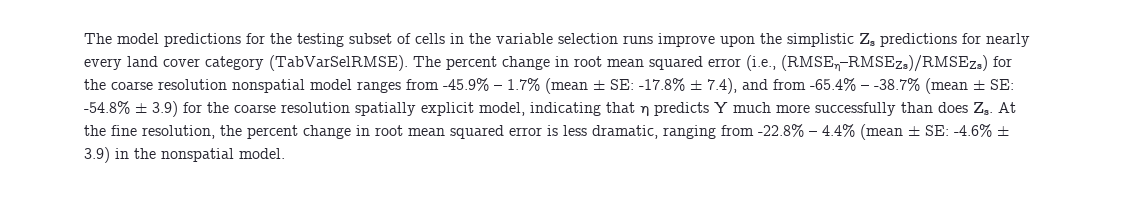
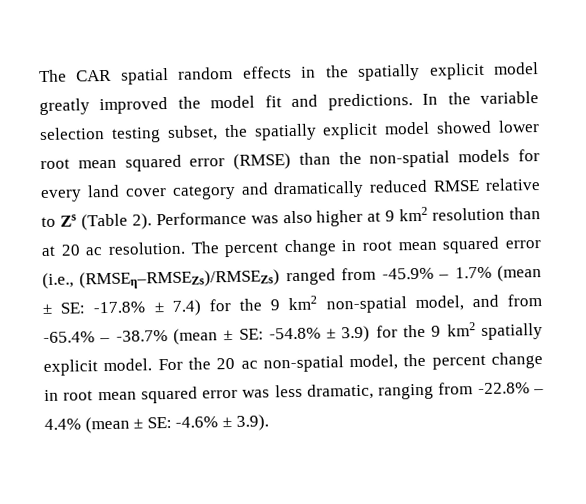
[84,33,1030,47] [84,55,408,71] The model predictions for the testing subset of cells in the variable selection runs improve upon the simplistic Zs predictions for nearly every land cover category (TabVarSelRMSE). -> [39,62,539,85] [39,91,540,116] [39,120,540,143] [40,149,540,172] [40,178,541,203] [41,206,541,231] [41,241,186,257] The CAR spatial random effects in the spatially explicit model greatly improved the model fit and predictions. In the variable selection testing subset, the spatially explicit model showed lower root mean squared error (RMSE) than the non-spatial models for every land cover category and dramatically reduced RMSE relative to Zs (Table 2). Performance was also higher at 9 km2 resolution than at 20 ac resolution.
[993,56,1012,67] [84,79,401,93] for the coarse resolution nonspatial model ranges -> [285,268,336,286] ranged
[707,78,737,94] 7.4), -> [171,295,464,316] 7.4) for the 9 km2 non-spatial model,
[234,102,1016,117] [84,125,215,139] coarse resolution spatially explicit model, indicating that η predicts Y much more successfully than does Zs. At the fine resolution, -> [431,322,544,340] [43,354,399,377] 9 km2 spatially explicit model. For the 20 ac non-spatial model,
[547,125,558,136] is -> [242,389,271,398] was
[84,147,285,163] 3.9) in the nonspatial model. -> [235,414,269,431] 3.9).

